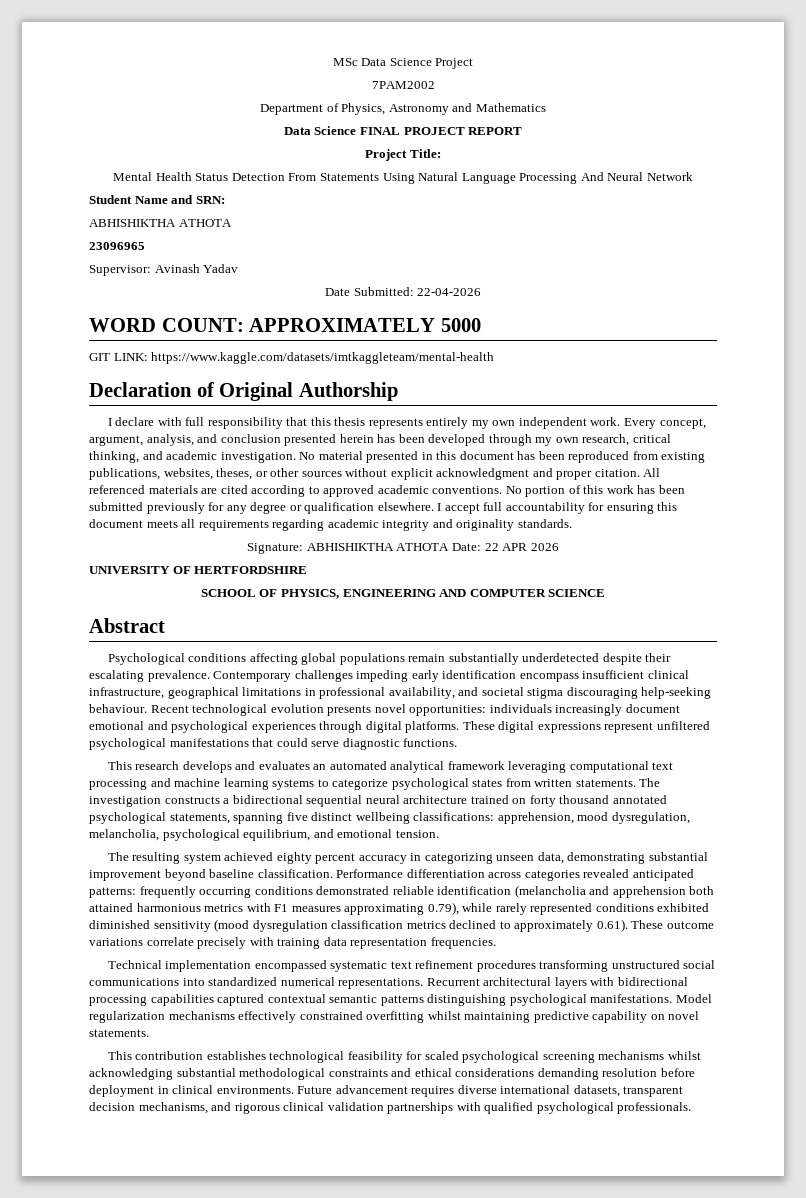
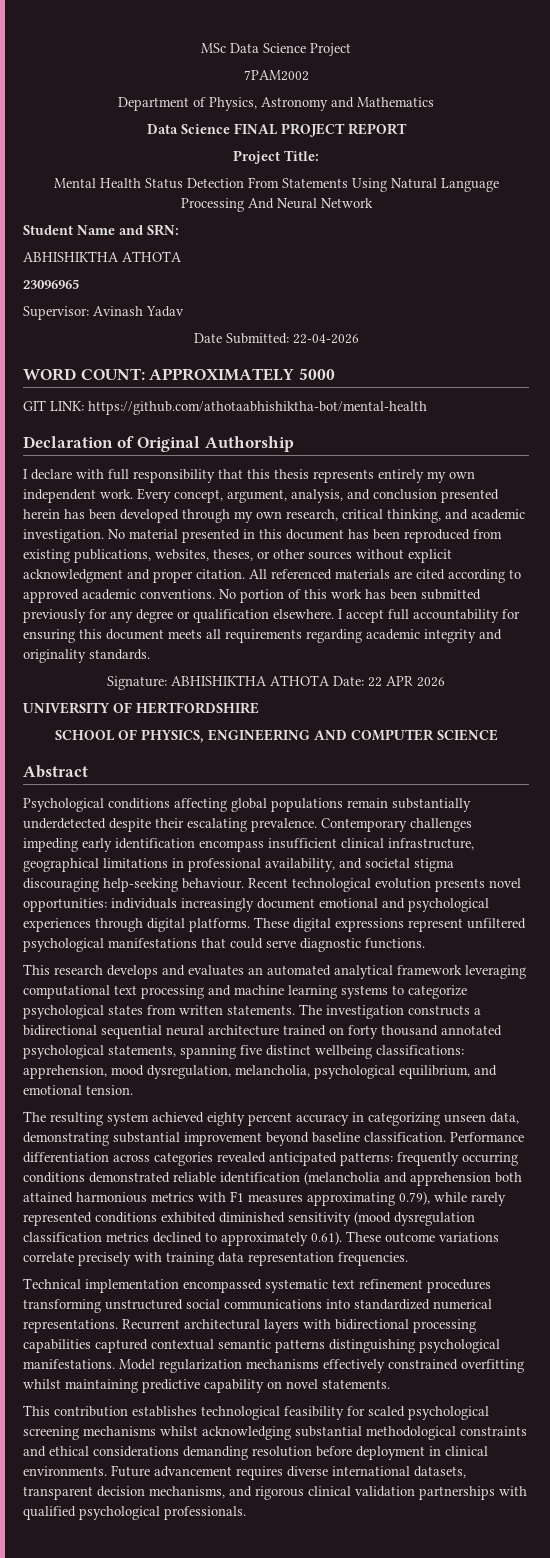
[151,352,495,364] https://www.kaggle.com/datasets/imtkaggleteam/mental-health -> [88,401,427,415] https://github.com/athotaabhishiktha-bot/mental-health

